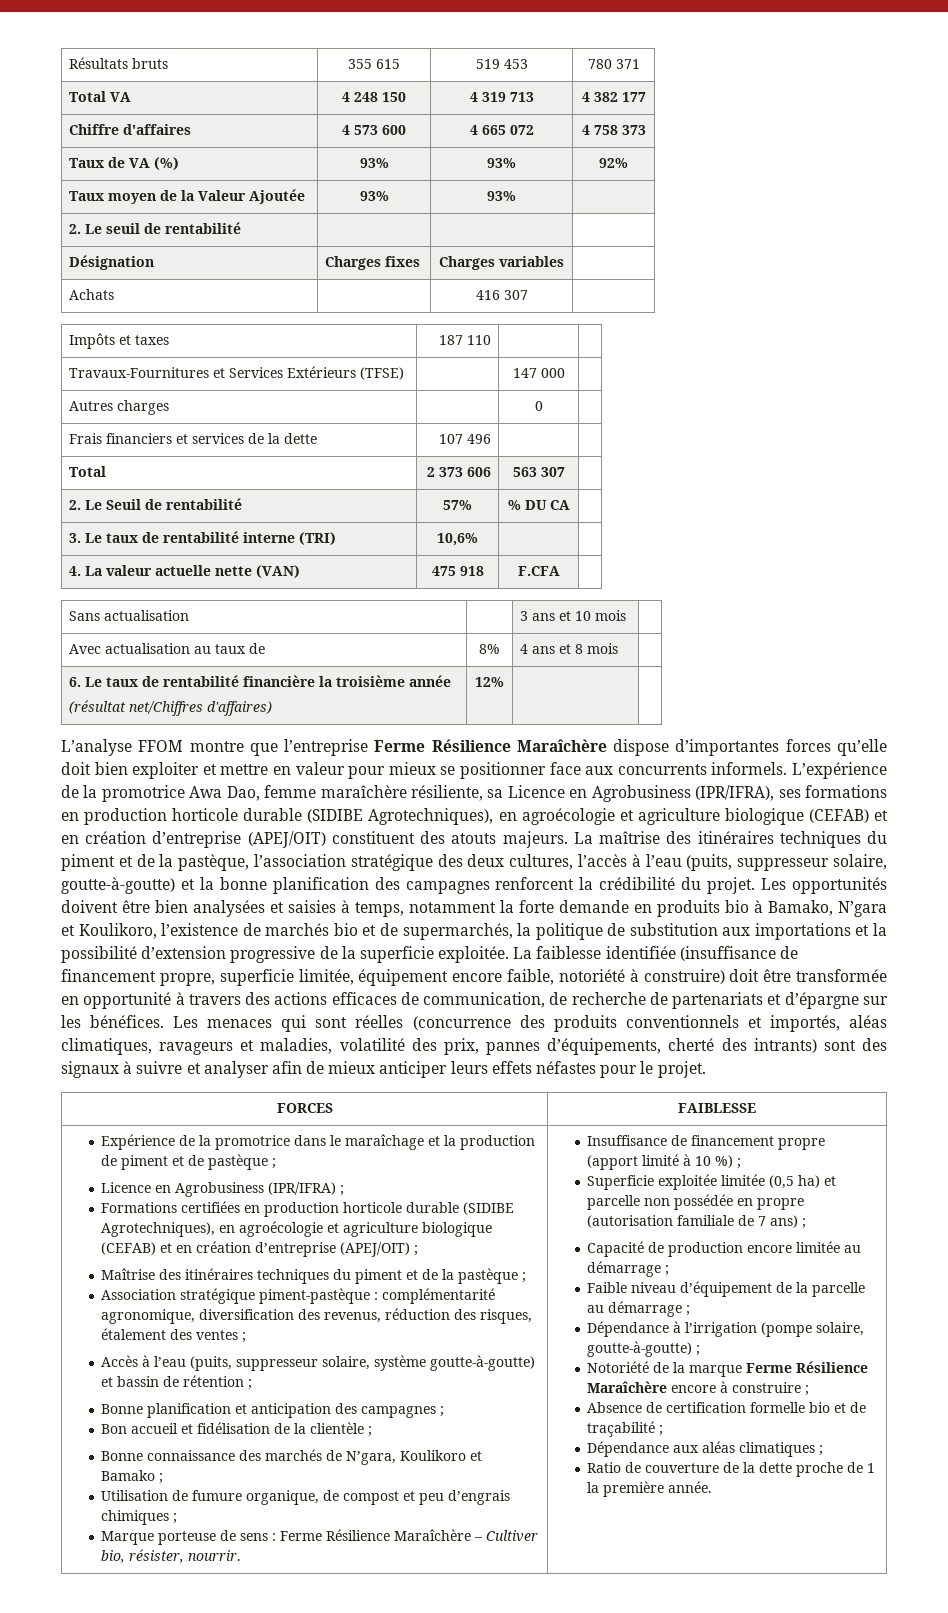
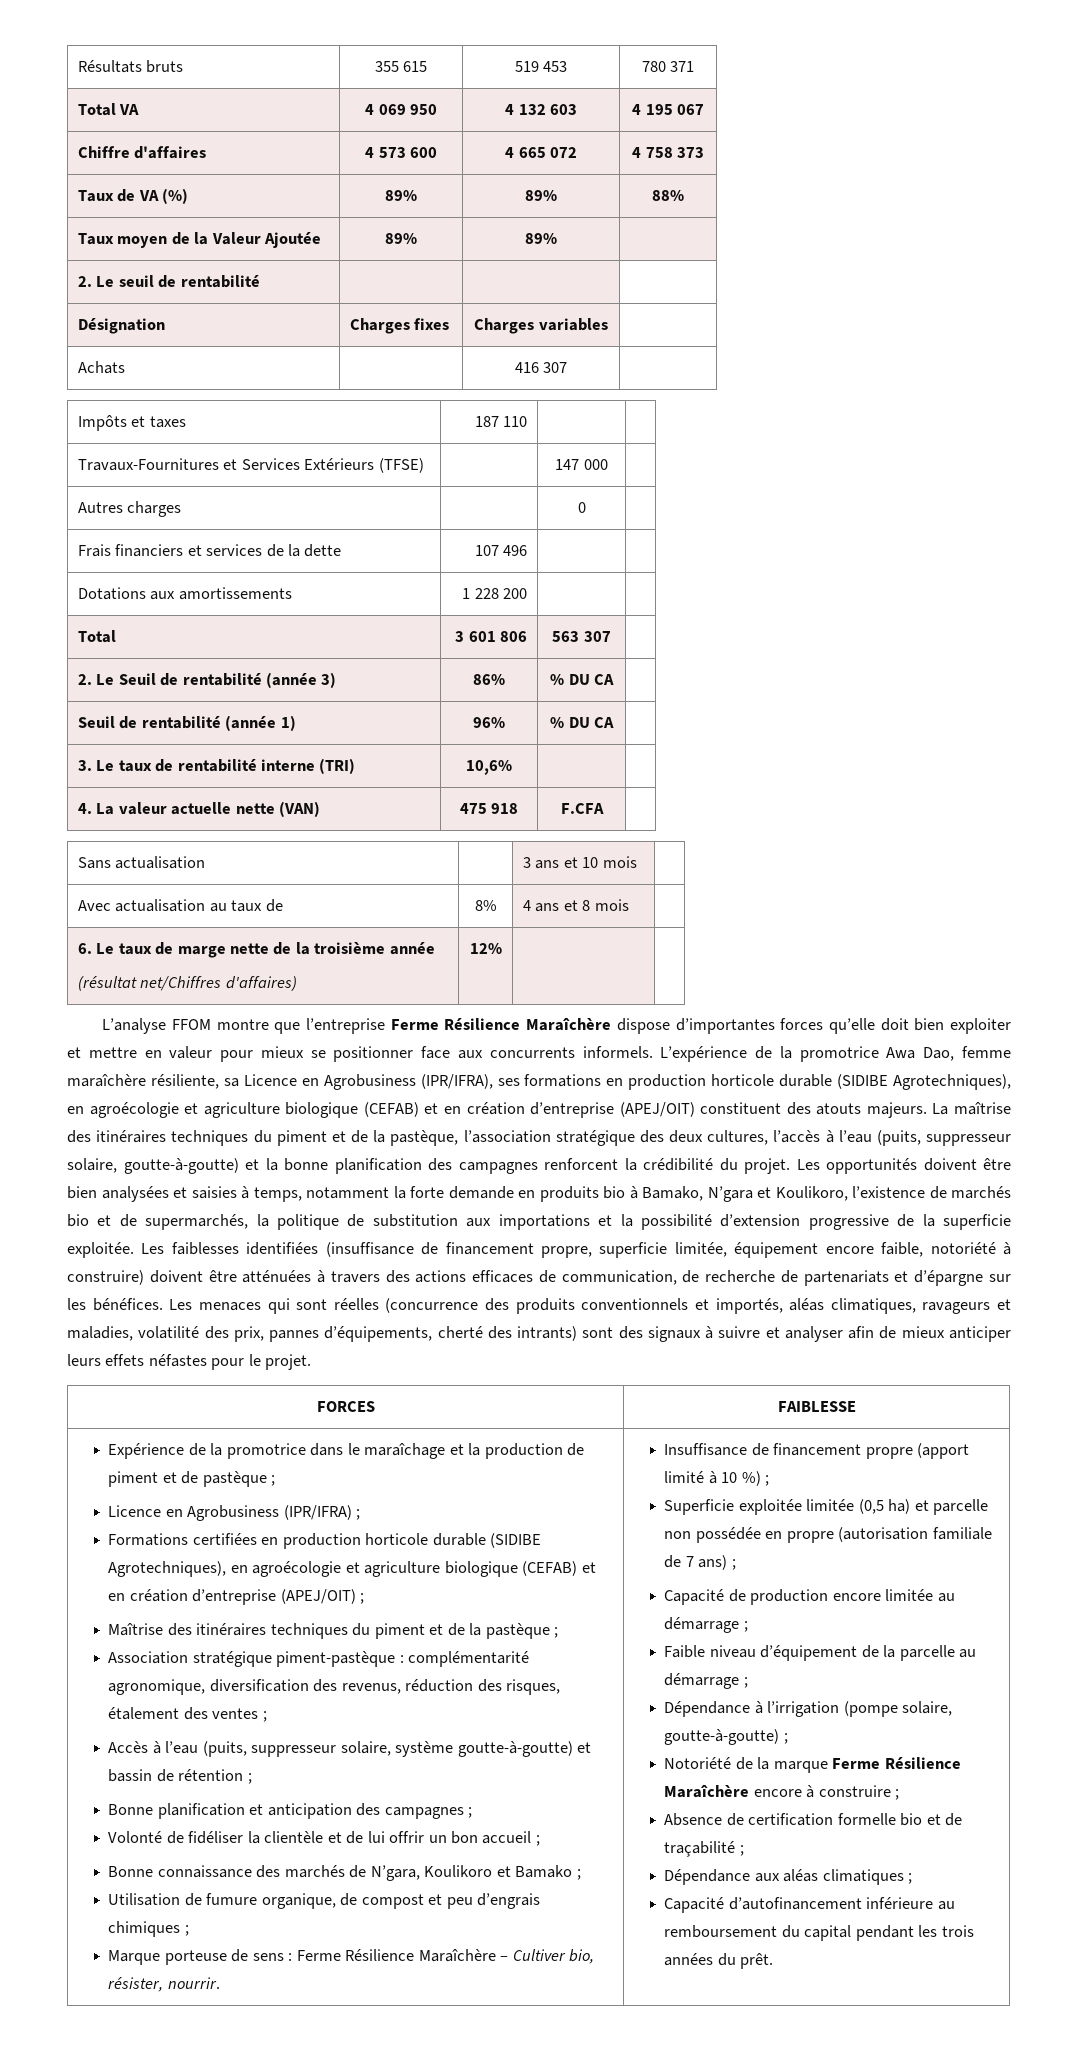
[354,92,406,102] [469,92,534,102] [581,92,646,102] 248 150 | 4 319 713 | 4 382 177 -> [378,104,437,115] [505,104,577,115] [632,104,704,115] 069 950 | 4 132 603 | 4 195 067
[359,158,389,168] [487,158,516,168] [599,158,628,168] 93% | 93% | 92% -> [385,190,417,201] [525,190,557,201] [652,190,684,201] 89% | 89% | 88%
[359,191,389,201] [487,191,516,201] 93% | 93% -> [385,233,417,244] [525,233,557,244] 89% | 89%
[68,466,106,477] [427,467,492,477] Total | 2 373 606 -> [77,587,292,600] [462,588,528,599] [77,630,116,643] [455,631,528,642] Dotations aux amortissements | 1 228 200 | | // Total | 3 601 806
[443,500,472,510] | 57% -> [266,672,337,688] [473,674,505,685] [550,674,614,685] [77,715,296,731] [473,717,505,728] (année 3) | 86% | % DU CA | // Seuil de rentabilité (année 1) | 96%
[162,675,315,687] rentabilité financière -> [177,942,292,958] marge nette de
[513,946,676,959] La faiblesse identifiée -> [141,1242,319,1255] Les faiblesses identifiées
[729,969,888,982] [61,992,172,1009] doit être transformée en opportunité -> [149,1270,312,1283] doivent être atténuées
[101,1422,365,1434] Bon accueil et fidélisation de la clientèle -> [108,1831,532,1844] Volonté de fidéliser la clientèle et de lui offrir un bon accueil
[587,1462,876,1477] [587,1481,713,1497] Ratio de couverture de la dette proche de 1 la première année. -> [664,1897,955,1913] [664,1925,974,1941] [664,1953,774,1969] Capacité d’autofinancement inférieure au remboursement du capital pendant les trois années du prêt.

